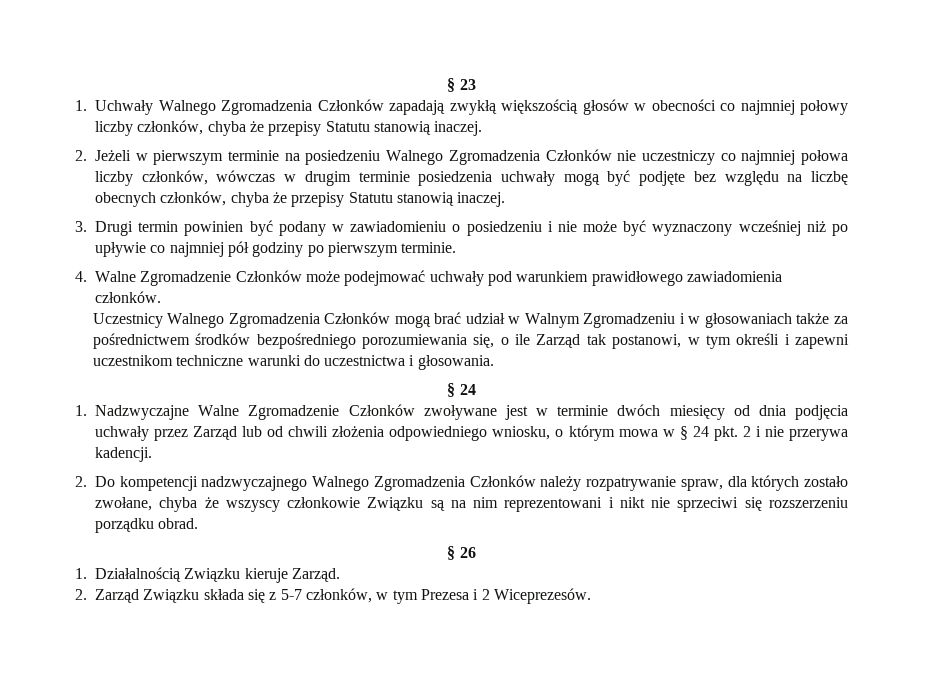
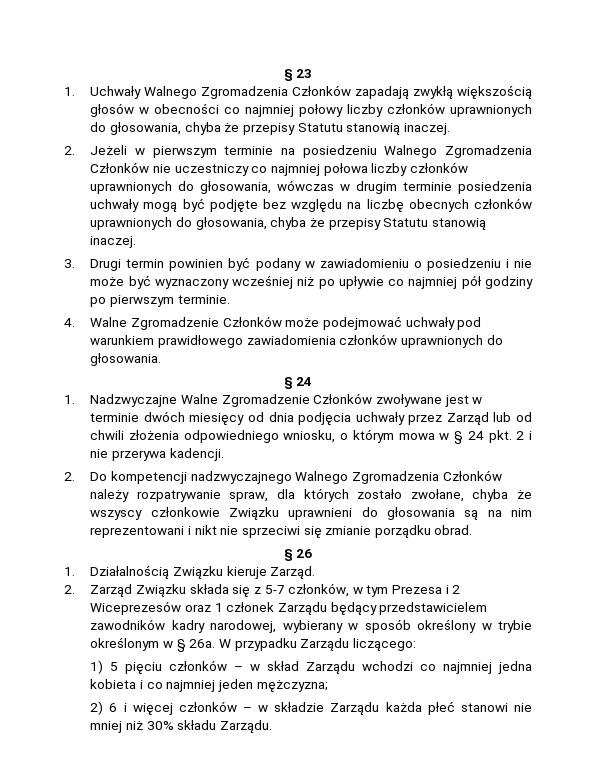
[137,120,204,135] członków, -> [387,103,532,117] [90,122,181,135] członków uprawnionych do głosowania,
[141,170,208,185] członków, -> [409,162,468,173] [90,181,272,194] członków uprawnionych do głosowania,
[160,191,227,206] członków, -> [474,198,532,209] [90,217,267,230] członków uprawnionych do głosowania,
[95,291,161,303] [92,312,848,328] [92,333,850,349] [92,355,415,366] członków. // Uczestnicy Walnego Zgromadzenia Członków mogą brać udział w Walnym Zgromadzeniu i w głosowaniach także za pośrednictwem środków bezpośredniego porozumiewania się, o ile Zarząd tak postanowi, w tym określi i zapewni uczestnikom techniczne warunki do uczestnictwa i -> [339,334,503,348] członków uprawnionych do
(424, 504) none -> [288,507,455,520] uprawnieni do głosowania
[768,497,848,508] rozszerzeniu -> [325,526,372,535] zmianie
[493,588,591,604] Wiceprezesów. -> [90,601,488,615] [90,619,532,633] [90,637,416,652] [90,660,532,674] [90,679,328,692] [90,701,532,715] [90,720,272,733] Wiceprezesów oraz 1 członek Zarządu będący przedstawicielem zawodników kadry narodowej, wybierany w sposób określony w trybie określonym w § 26a. W przypadku Zarządu liczącego: // 1) 5 pięciu członków – w skład Zarządu wchodzi co najmniej jedna kobieta i co najmniej jeden mężczyzna; // 2) 6 i więcej członków – w składzie Zarządu każda płeć stanowi nie mniej niż 30% składu Zarządu.

